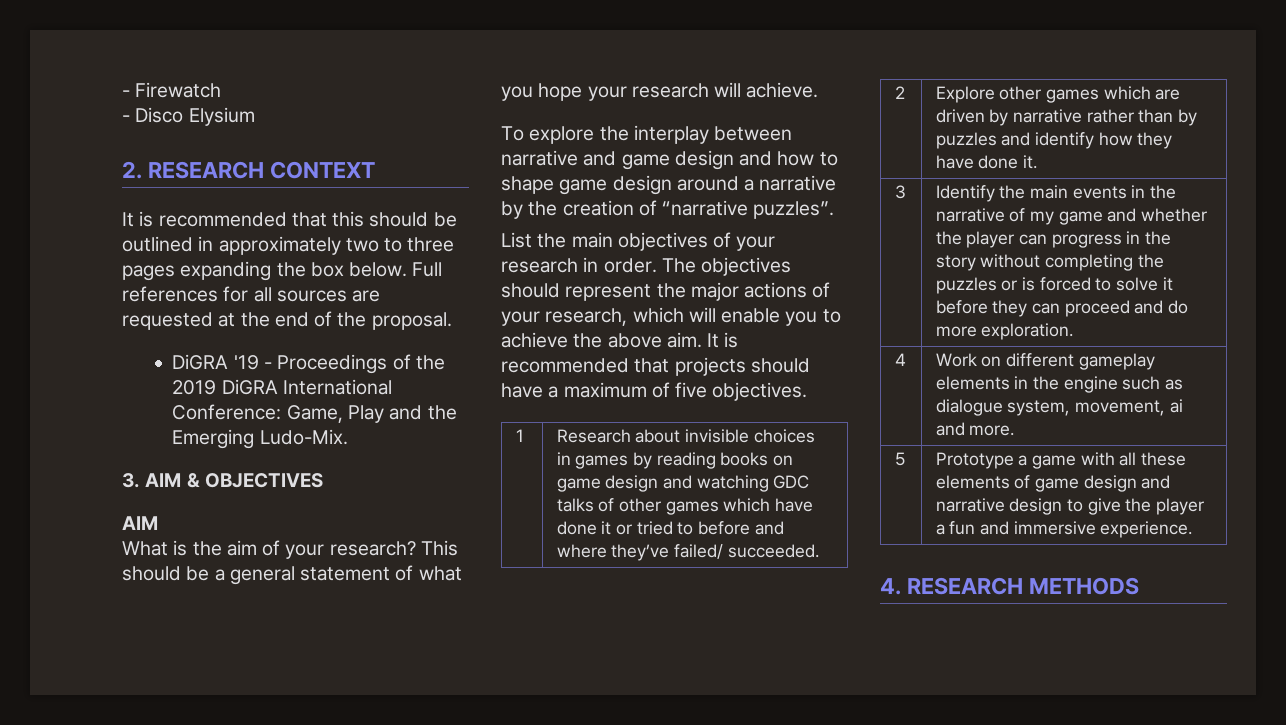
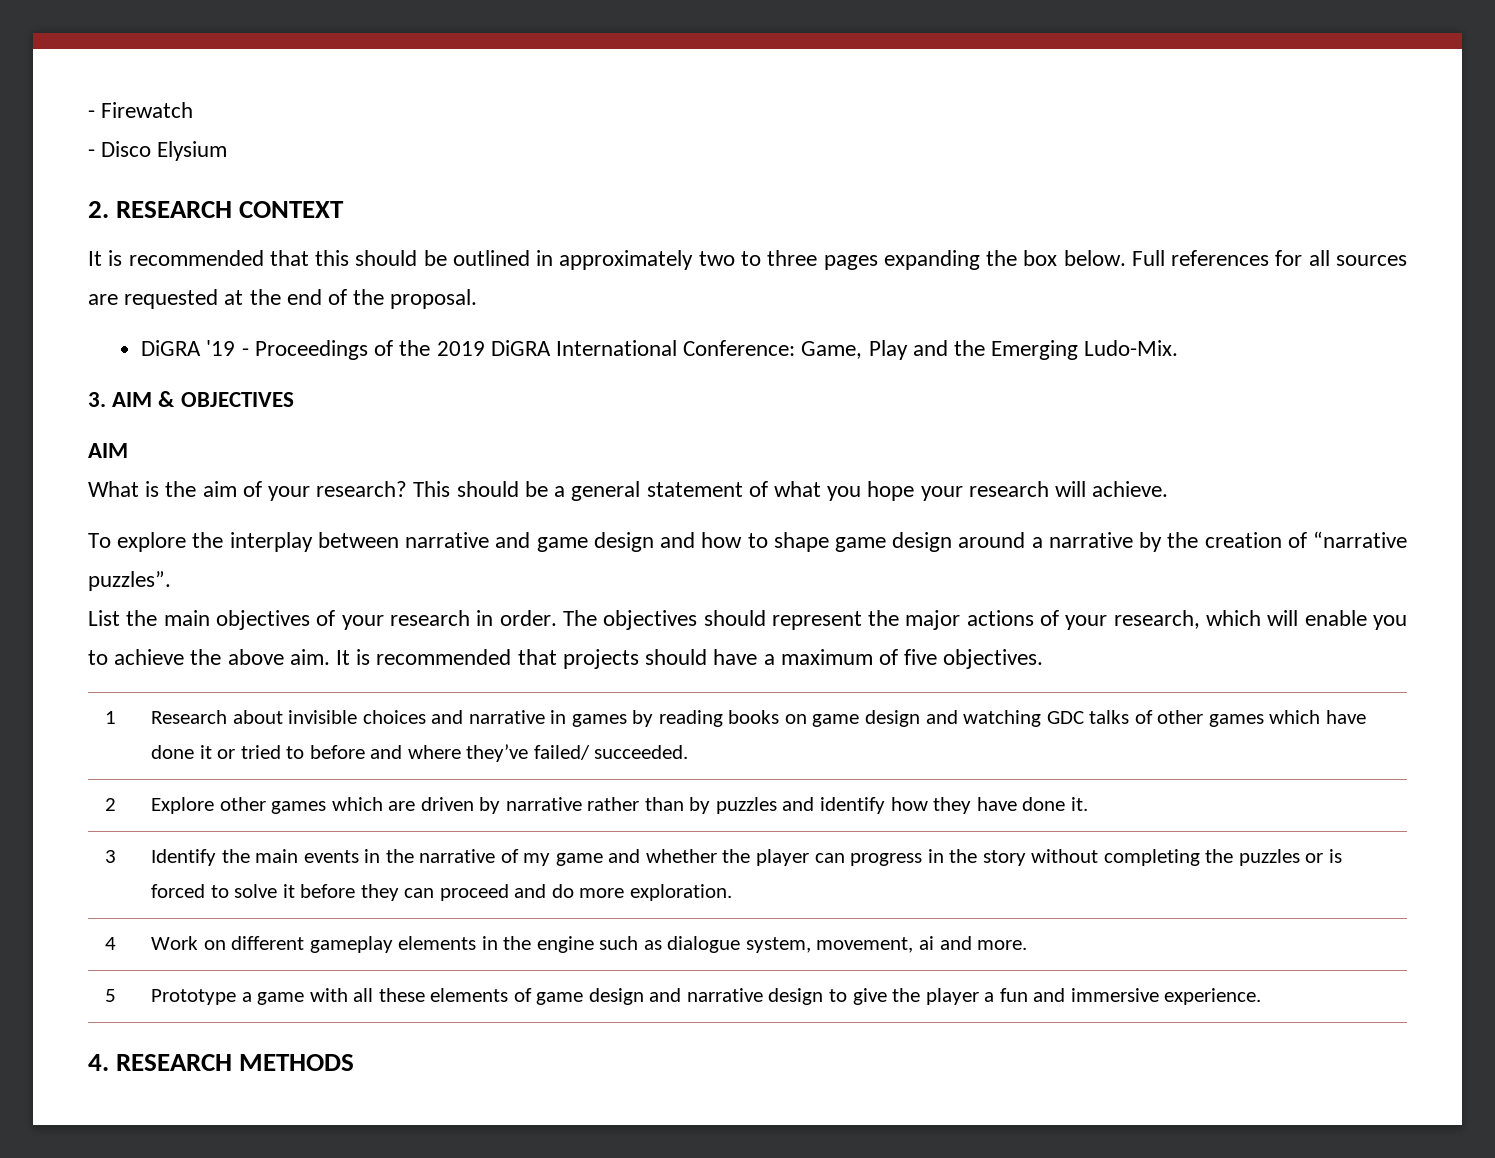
(815, 436) none -> [431,710,545,724] and narrative

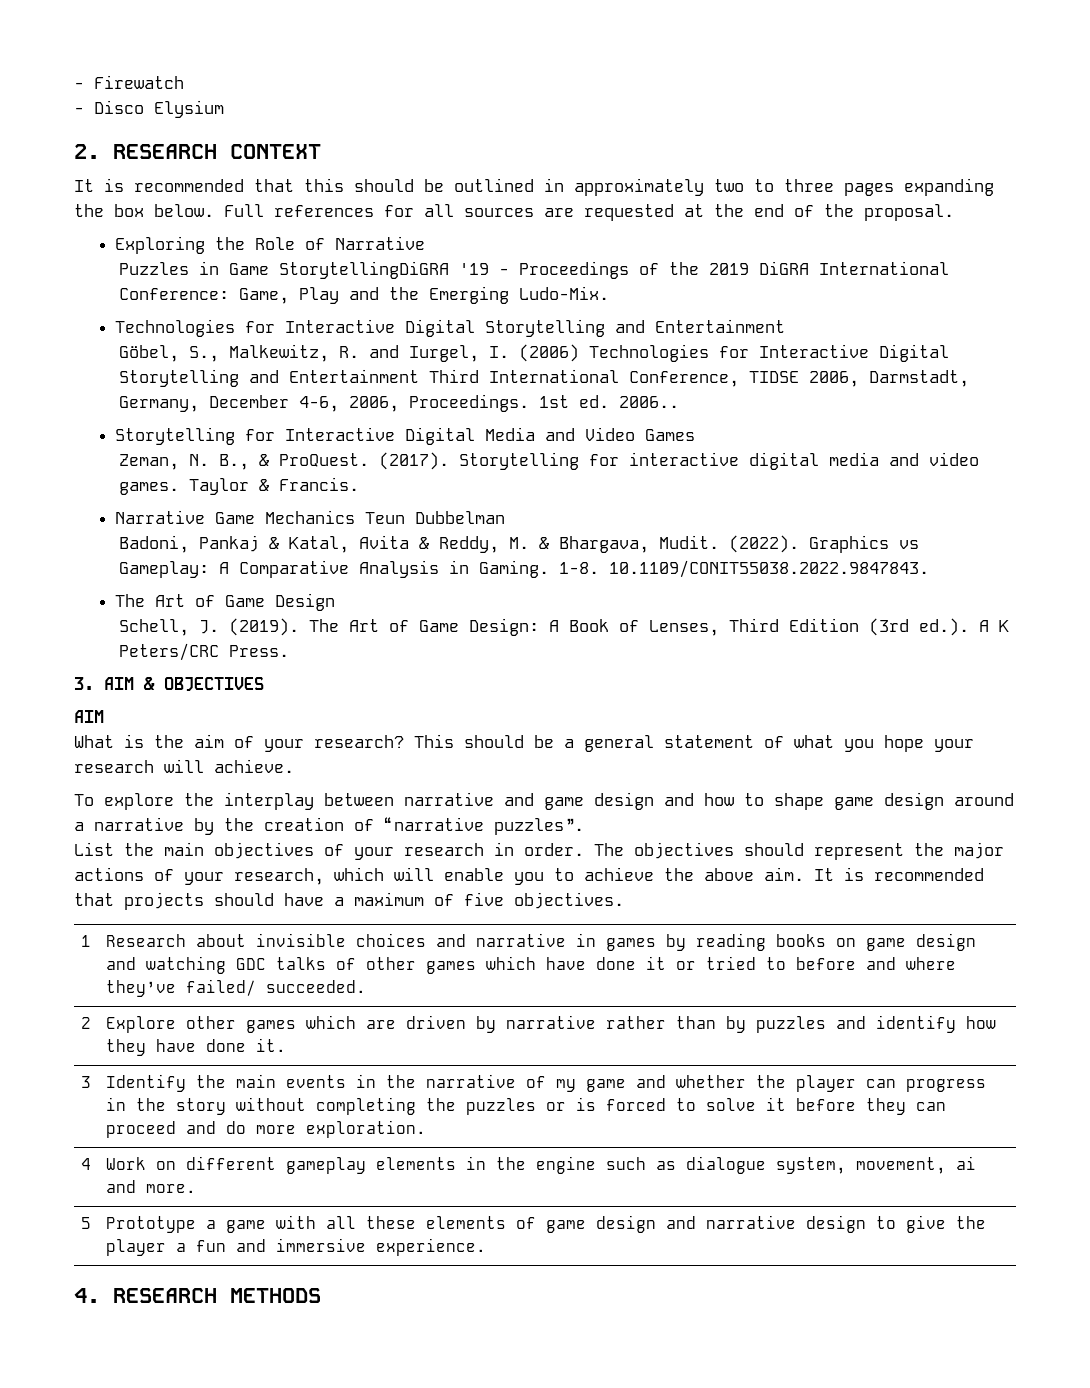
[141,340,202,356] DiGRA -> [115,236,426,254] [118,261,449,279] Exploring the Role of Narrative // Puzzles in Game StorytellingDiGRA
(1179, 348) none -> [115,319,786,337] [118,344,949,362] [118,369,969,387] [118,394,679,412] [115,427,696,445] [118,452,979,470] [118,477,359,495] [115,510,506,524] [118,535,919,553] [118,560,929,578] [115,593,336,611] [118,618,1009,636] [118,643,289,661] // Technologies for Interactive Digital Storytelling and Entertainment // Göbel, S., Malkewitz, R. and Iurgel, I. (2006) Technologies for Interactive Digital Storytelling and Entertainment Third International Conference, TIDSE 2006, Darmstadt, Germany, December 4-6, 2006, Proceedings. 1st ed. 2006.. // Storytelling for Interactive Digital Media and Video Games // Zeman, N. B., & ProQuest. (2017). Storytelling for interactive digital media and video games. Taylor & Francis. // Narrative Game Mechanics Teun Dubbelman // Badoni, Pankaj & Katal, Avita & Reddy, M. & Bhargava, Mudit. (2022). Graphics vs Gameplay: A Comparative Analysis in Gaming. 1-8. 10.1109/CONIT55038.2022.9847843. // The Art of Game Design // Schell, J. (2019). The Art of Game Design: A Book of Lenses, Third Edition (3rd ed.). A K Peters/CRC Press.

